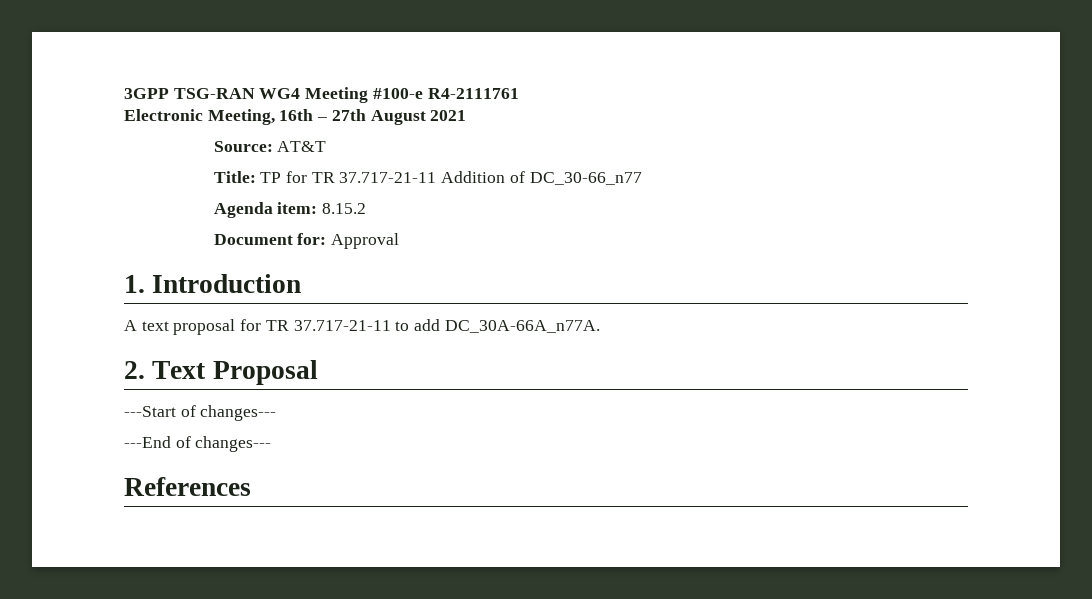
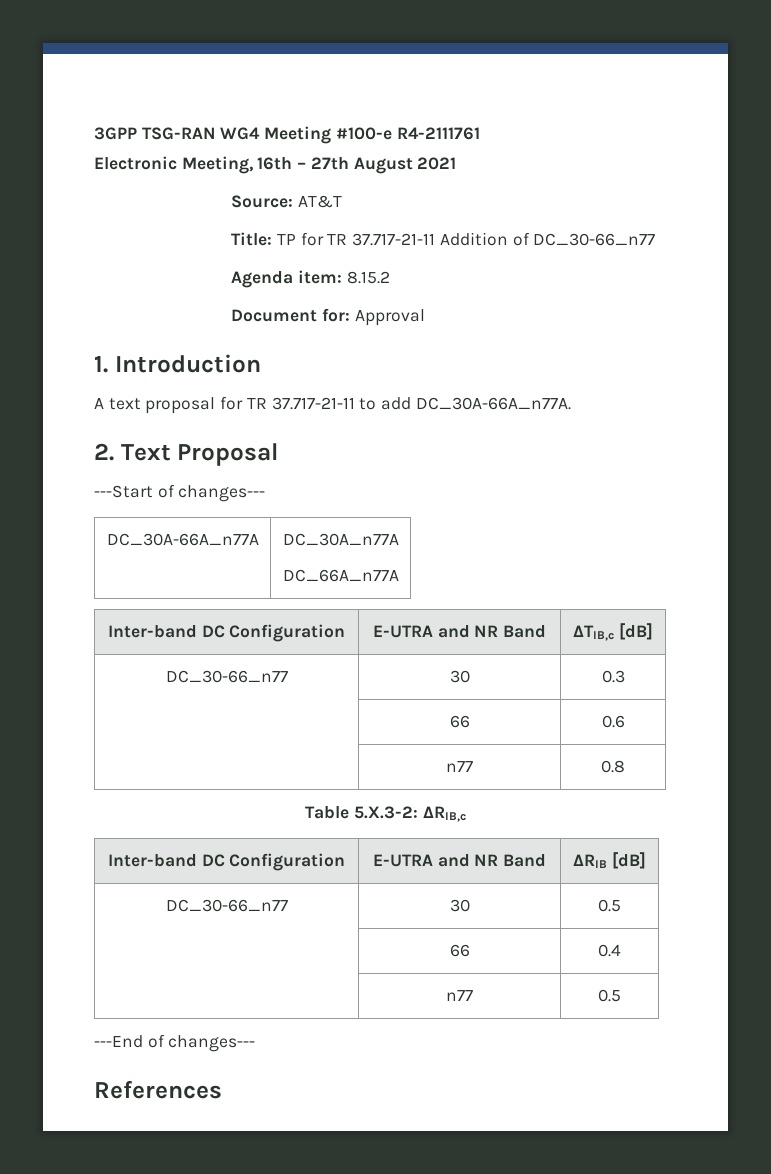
(277, 413) none -> [106,533,259,546] [282,533,399,546] [282,569,399,582] [107,624,346,642] [372,625,547,638] [573,623,653,641] [165,670,288,683] [449,670,470,683] [601,670,625,683] [449,715,470,728] [601,715,625,728] [446,761,473,772] [601,760,625,773] [305,806,466,822] [107,853,346,871] [372,854,547,867] [573,852,646,869] [165,899,288,912] [449,899,470,912] [598,899,621,912] [449,944,470,957] [598,944,621,957] [446,990,473,1001] [598,989,621,1002] // DC_30A-66A_n77A | DC_30A_n77A // DC_66A_n77A // Inter-band DC Configuration | E-UTRA and NR Band | ΔTIB,c [dB] // DC_30-66_n77 | 30 | 0.3 // | 66 | 0.6 // | n77 | 0.8 // Table 5.X.3-2: ΔRIB,c // Inter-band DC Configuration | E-UTRA and NR Band | ΔRIB [dB] // DC_30-66_n77 | 30 | 0.5 // | 66 | 0.4 // | n77 | 0.5

